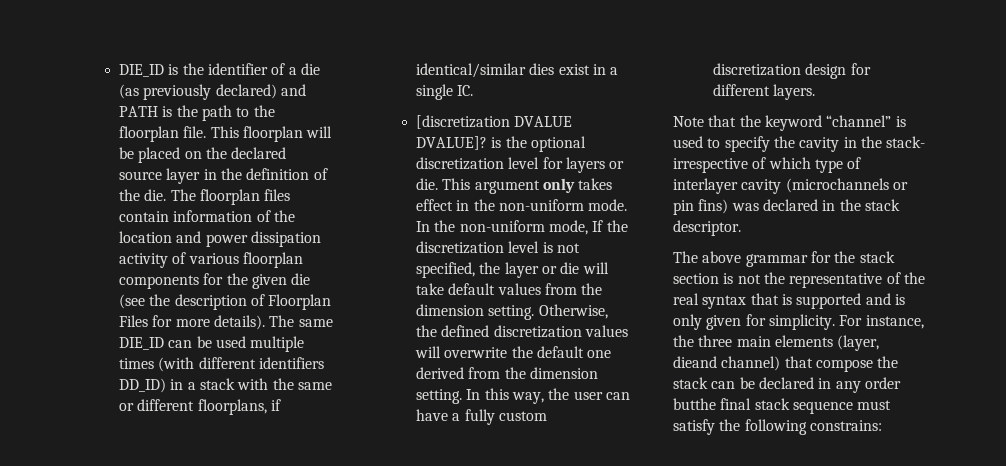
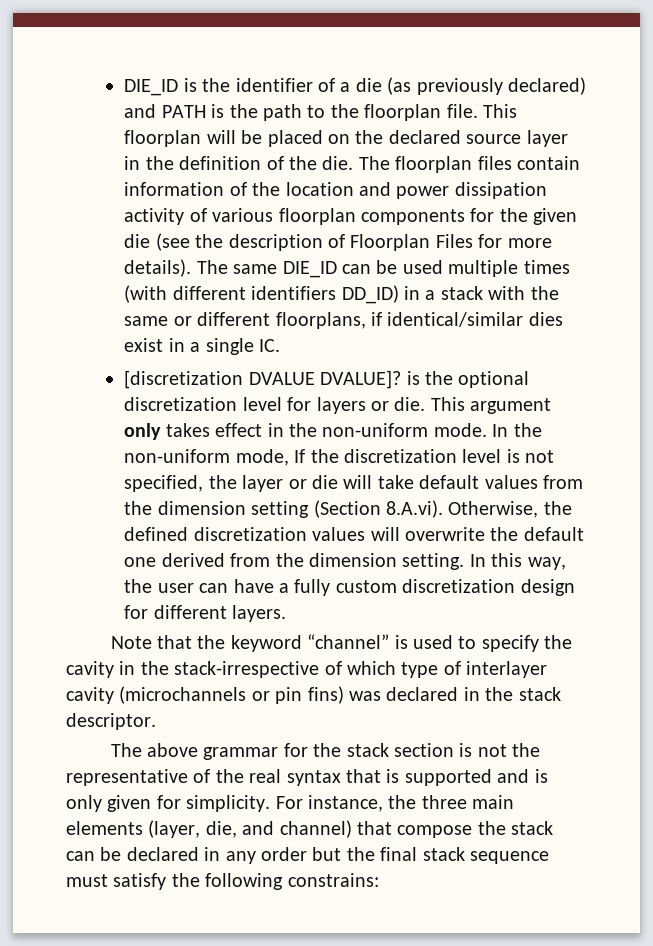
[488,305,535,320] setting. -> [251,500,443,518] setting (Section 8.A.vi).
[886,136,926,148] [673,158,748,173] stack- irrespective -> [174,661,320,678] stack-irrespective
[673,356,717,368] dieand -> [205,821,275,838] die, and
[673,398,716,410] butthe -> [312,847,375,861] but the

